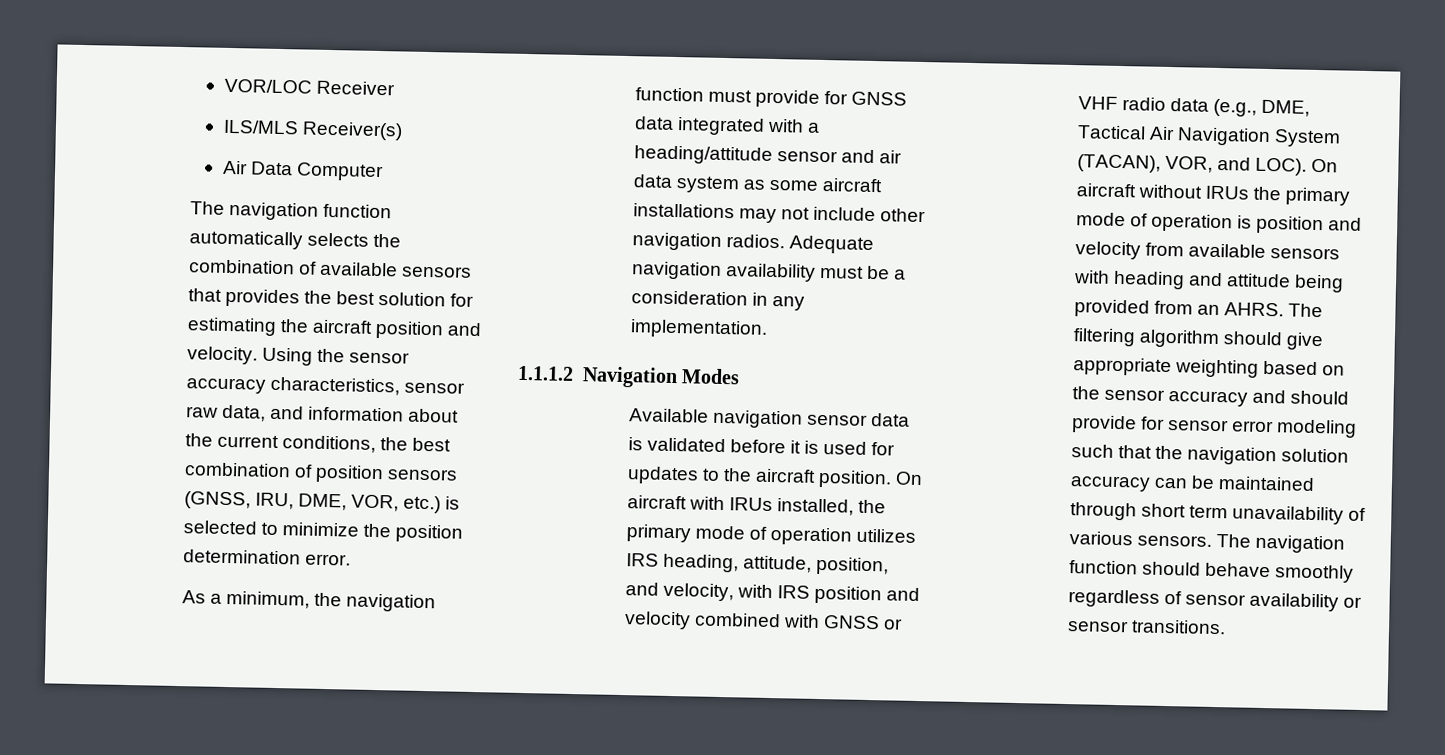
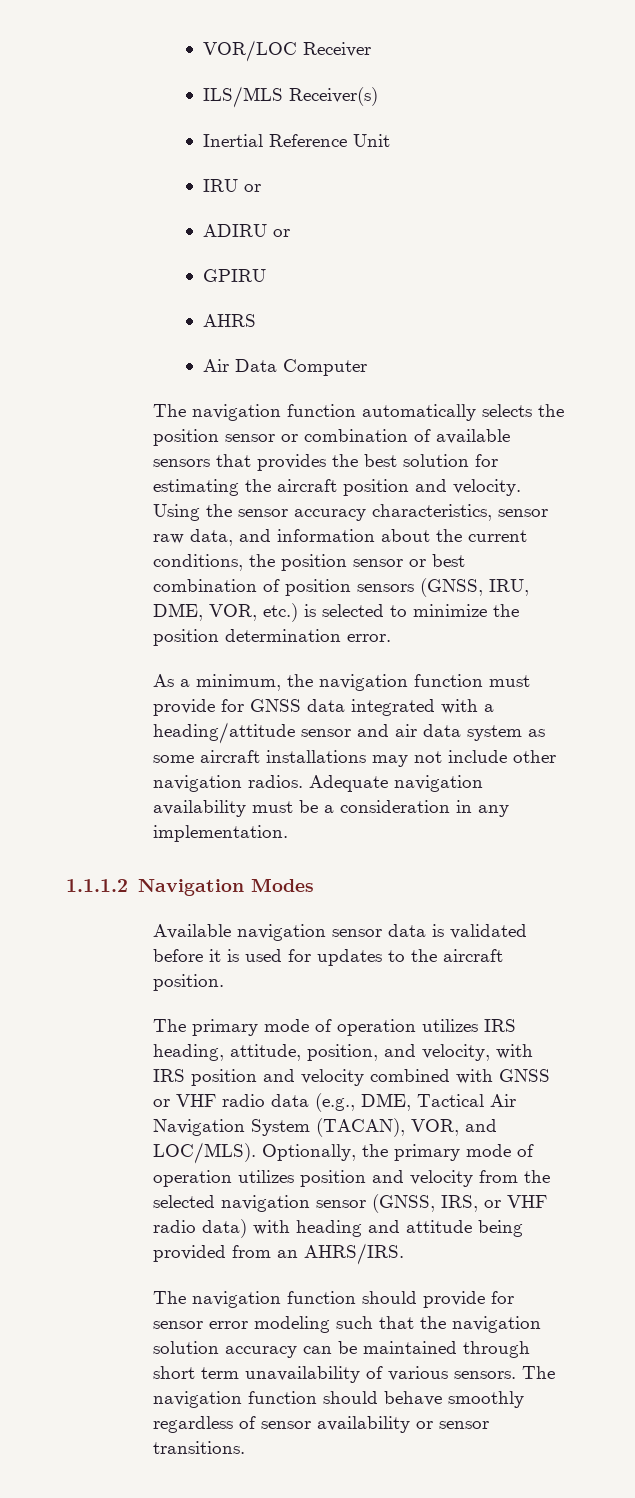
(403, 131) none -> [203,134,391,147] [203,179,262,192] [203,224,291,237] [203,269,267,282] [203,314,257,327] // Inertial Reference Unit // IRU or // ADIRU or // GPIRU // AHRS
(401, 240) none -> [153,429,299,446] position sensor or
(409, 444) none -> [281,554,427,571] position sensor or
[895,471,924,486] [626,495,887,516] On aircraft with IRUs installed, the -> [153,1019,187,1032] // The
[1255,157,1339,176] [1075,183,1351,206] [1075,212,1253,233] LOC). On aircraft without IRUs the primary mode of operation is -> [153,1142,535,1164] [153,1170,295,1187] LOC/MLS). Optionally, the primary mode of operation utilizes
[1187,243,1341,260] available sensors -> [524,1170,551,1183] [153,1194,548,1213] [153,1219,248,1238] the selected navigation sensor (GNSS, IRS, or VHF radio data)
[1224,302,1324,318] [1072,328,1325,351] [1072,357,1346,378] [1071,386,1287,407] AHRS. The filtering algorithm should give appropriate weighting based on the sensor accuracy and -> [304,1243,405,1265] [153,1291,357,1308] AHRS/IRS. // The navigation function

